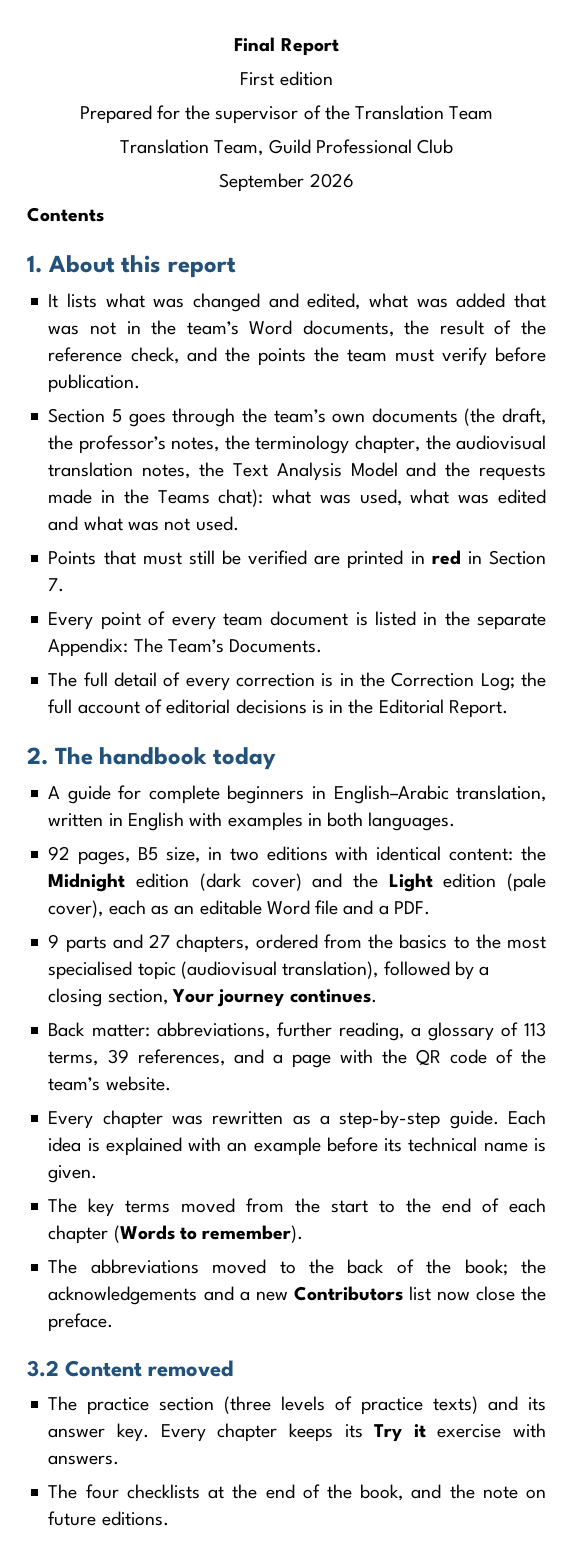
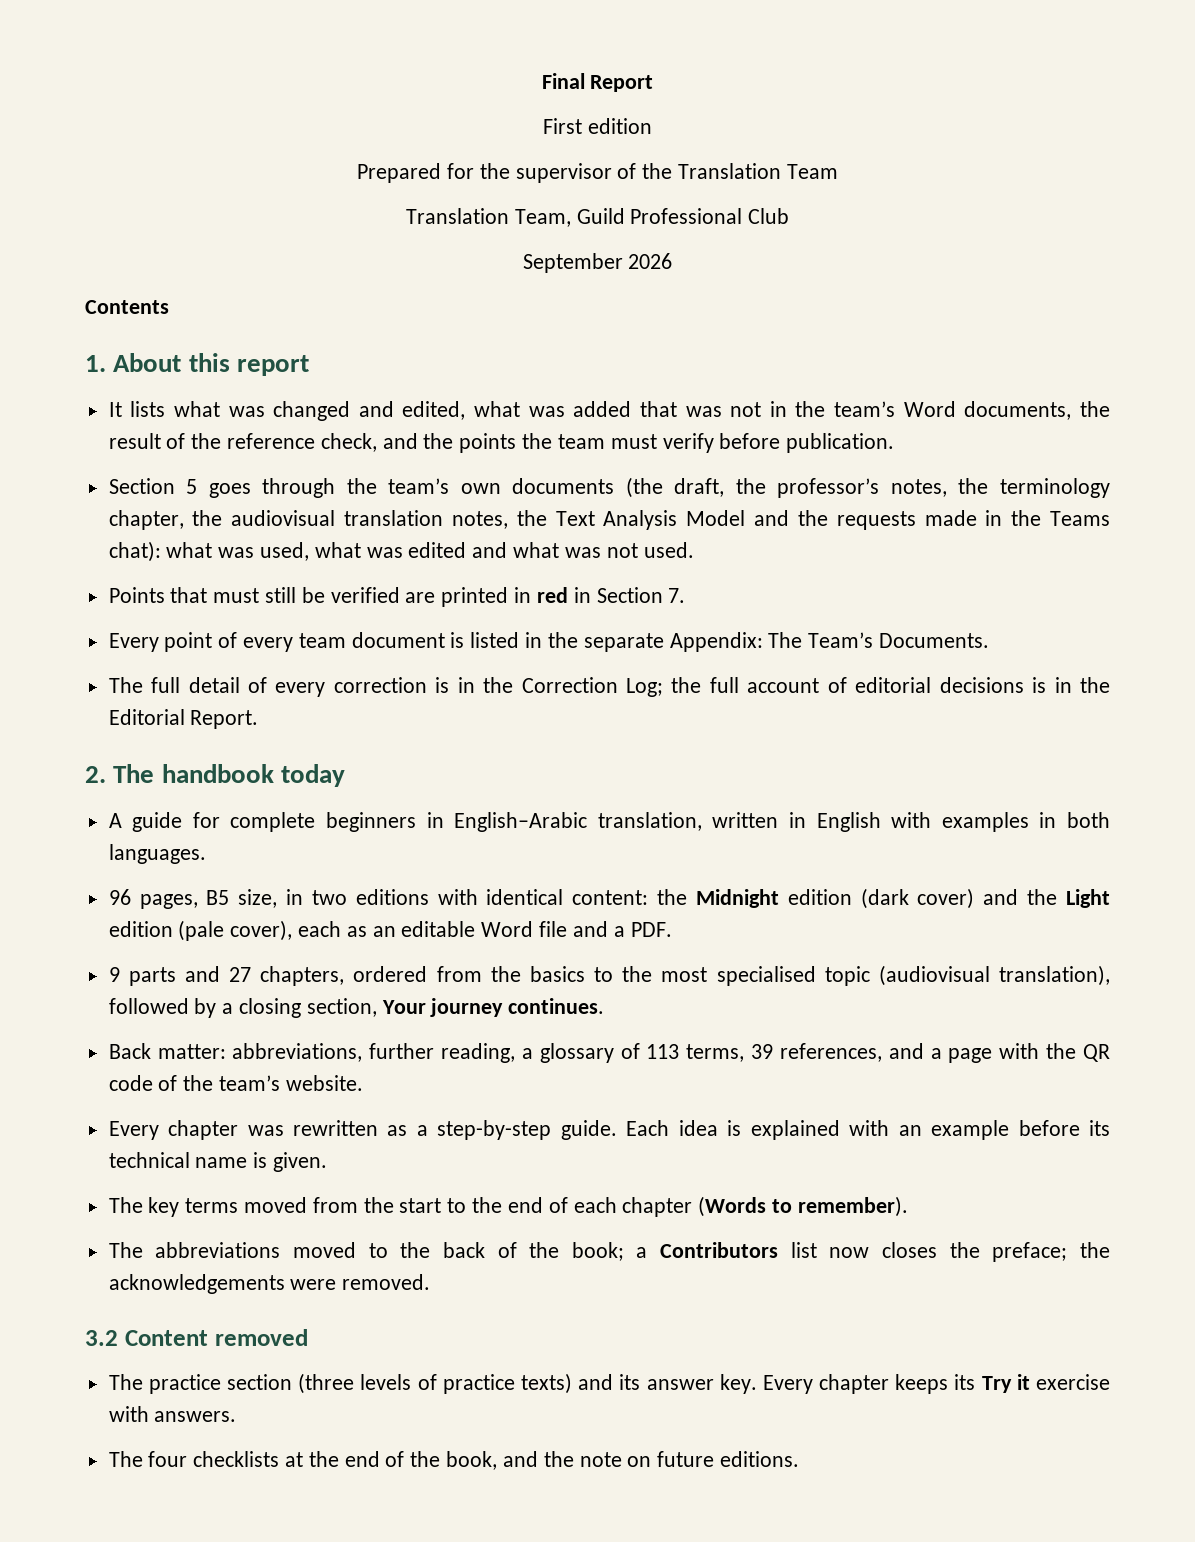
[48,846,71,860] 92 -> [108,889,131,905] 96
[521,1259,546,1274] [48,1286,547,1305] [48,1313,114,1332] the acknowledgements and a new Contributors list now close the preface. -> [636,1242,1111,1262] [108,1274,431,1294] a Contributors list now closes the preface; the acknowledgements were removed.

